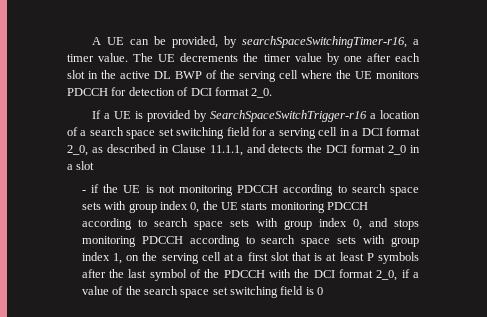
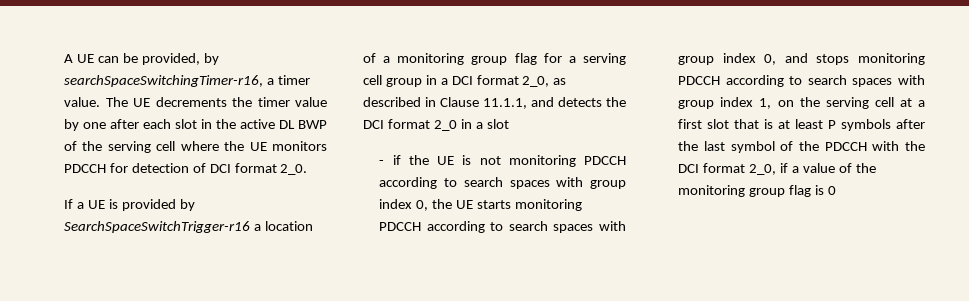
[89,127,250,139] search space set switching field -> [397,53,537,65] monitoring group flag
(338, 131) none -> [385,78,422,87] group
[389,187,419,196] [81,202,101,210] space sets -> [509,180,550,189] spaces
[193,219,249,230] space sets -> [553,224,594,233] spaces
[301,236,357,247] space sets -> [852,78,893,87] spaces
[143,286,304,298] search space set switching field -> [678,185,812,197] monitoring group flag

